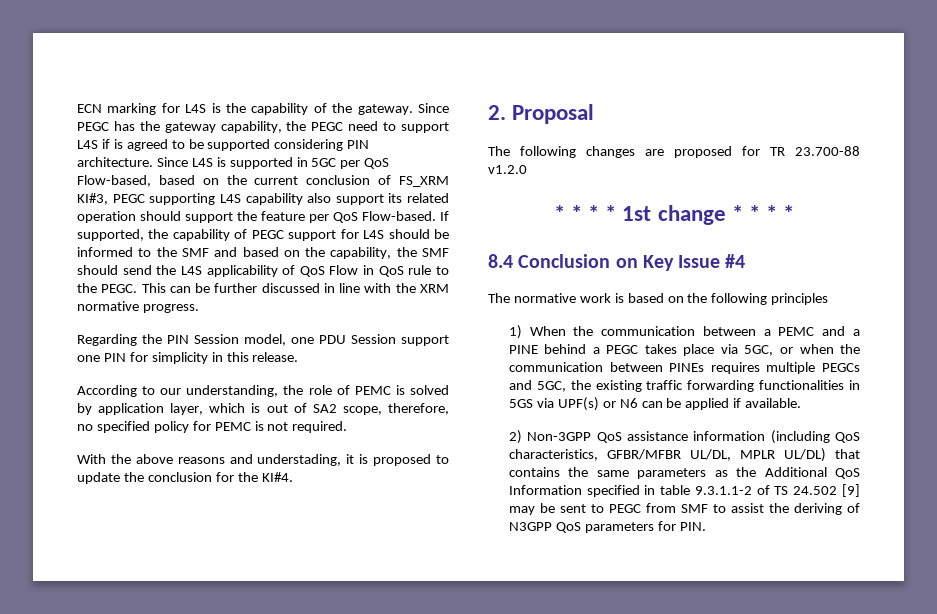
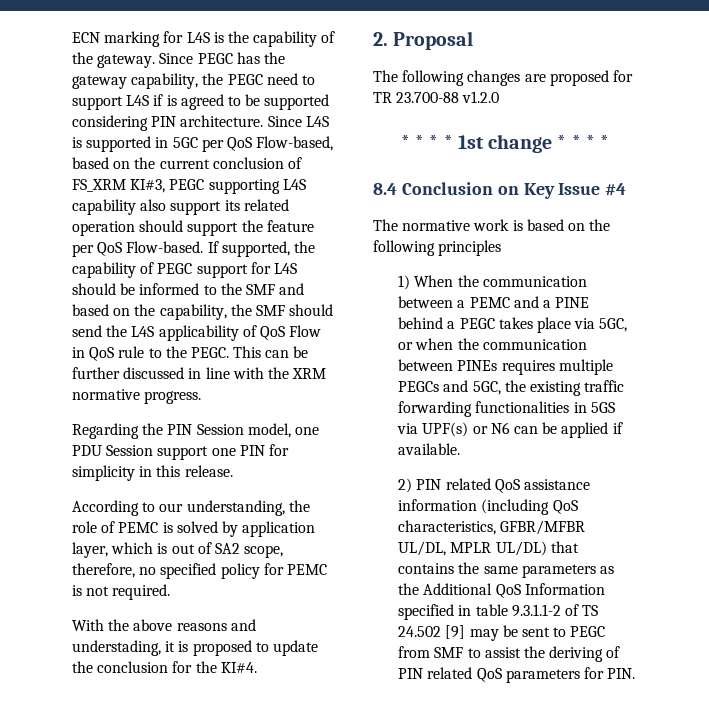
[527,432,592,441] Non-3GPP -> [416,478,491,490] PIN related
[508,522,552,531] N3GPP -> [398,667,473,679] PIN related

